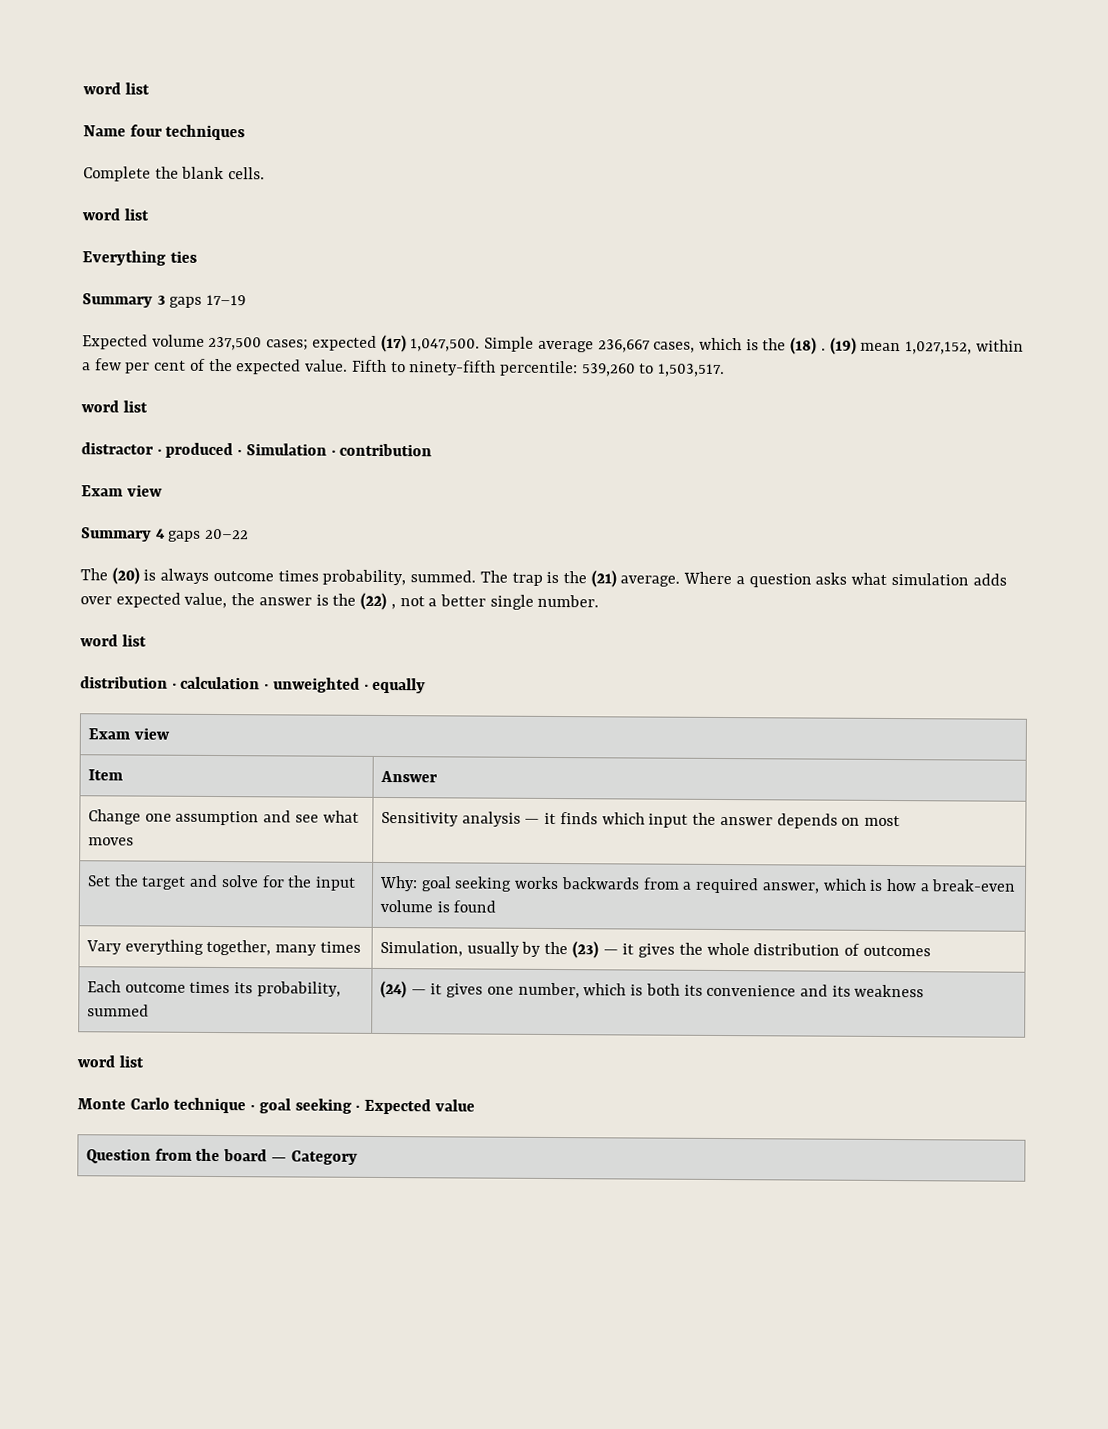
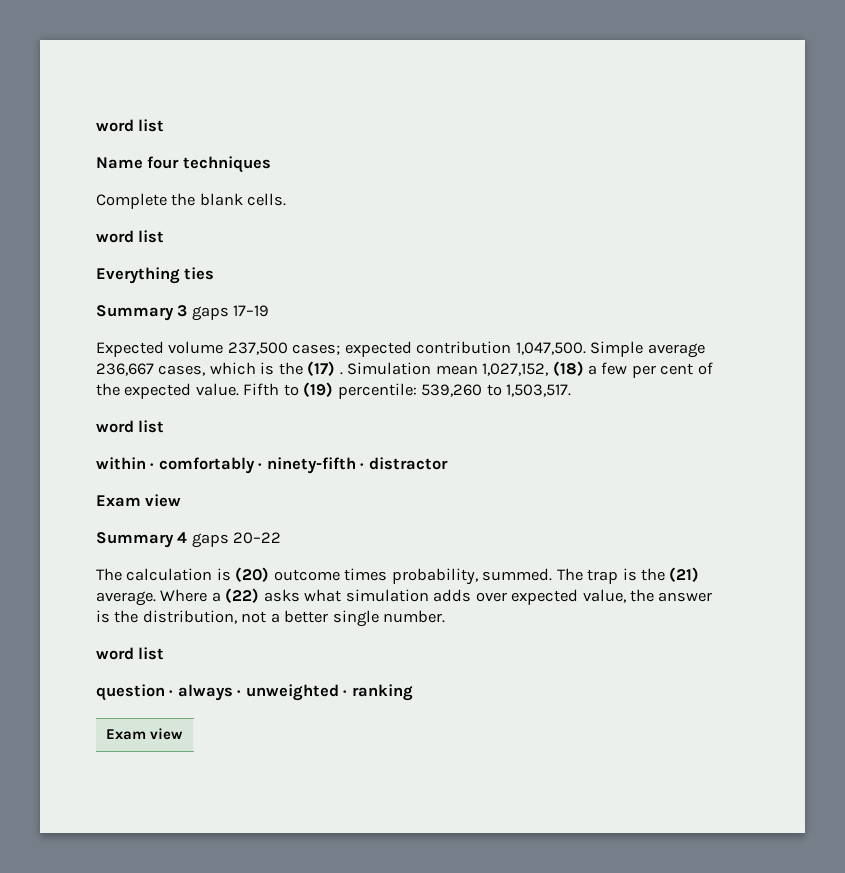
[380,334,407,353] (17) -> [416,341,512,354] contribution
[790,337,857,355] (18) . (19) -> [307,361,432,376] (17) . Simulation
[975,339,1024,352] within -> [552,361,584,376] (18)
[409,360,497,376] ninety-fifth -> [303,382,334,397] (19)
[81,442,433,459] distractor · produced · Simulation · contribution -> [96,457,448,474] within · comfortably · ninety-fifth · distractor
[111,567,210,585] (20) is always -> [126,567,270,582] calculation is (20)
[748,573,812,588] question -> [225,588,260,603] (22)
[360,592,396,611] (22) , -> [142,610,237,624] distribution,
[80,676,261,690] distribution · calculation -> [96,684,233,701] question · always
[372,677,427,694] [88,727,170,740] [88,769,124,781] [380,770,439,783] [88,809,359,826] [88,837,135,846] [381,811,901,829] [87,874,357,891] [379,875,1017,894] [380,899,497,913] [86,939,361,956] [380,940,931,959] [87,980,341,997] [87,1004,150,1017] [380,980,925,999] [77,1055,144,1068] [77,1097,475,1115] [86,1148,358,1165] equally // Exam view // Item | Answer // Change one assumption and see what moves | Sensitivity analysis — it finds which input the answer depends on most // Set the target and solve for the input | Why: goal seeking works backwards from a required answer, which is how a break-even volume is found // Vary everything together, many times | Simulation, usually by the (23) — it gives the whole distribution of outcomes // Each outcome times its probability, summed | (24) — it gives one number, which is both its convenience and its weakness // word list // Monte Carlo technique · goal seeking · Expected value // Question from the board — Category -> [351,684,413,701] [105,728,183,740] ranking // Exam view

